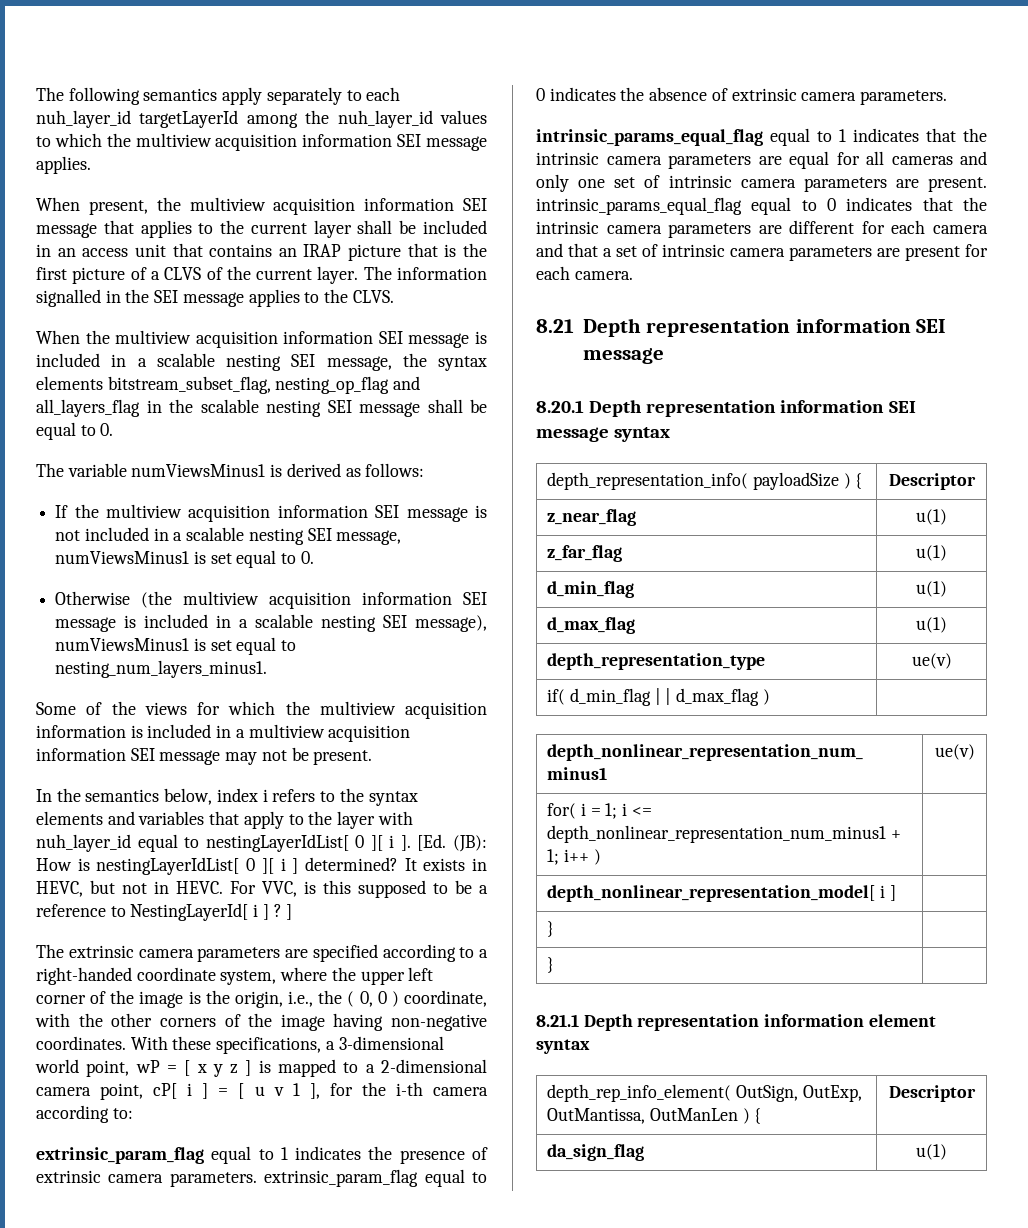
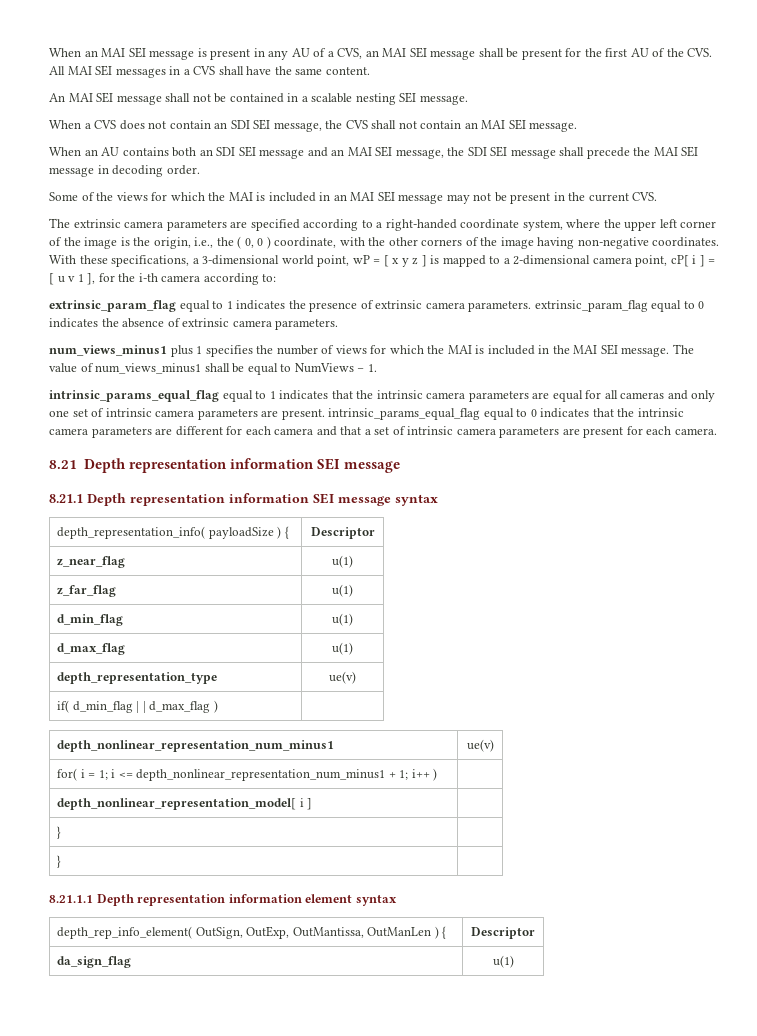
[36,87,401,105] [36,110,487,128] [36,133,487,151] [36,156,91,174] [36,197,487,215] [36,220,487,238] [36,243,487,261] [36,266,488,284] [36,289,394,307] [36,330,487,348] [36,353,487,371] [36,376,421,394] [36,399,487,417] [36,422,114,440] [36,463,425,477] [55,504,488,522] [55,527,402,545] [55,550,314,568] [55,591,487,609] [55,614,487,632] [55,637,297,655] [55,660,268,678] The following semantics apply separately to each nuh_layer_id targetLayerId among the nuh_layer_id values to which the multiview acquisition information SEI message applies. // When present, the multiview acquisition information SEI message that applies to the current layer shall be included in an access unit that contains an IRAP picture that is the first picture of a CLVS of the current layer. The information signalled in the SEI message applies to the CLVS. // When the multiview acquisition information SEI message is included in a scalable nesting SEI message, the syntax elements bitstream_subset_flag, nesting_op_flag and all_layers_flag in the scalable nesting SEI message shall be equal to 0. // The variable numViewsMinus1 is derived as follows: // If the multiview acquisition information SEI message is not included in a scalable nesting SEI message, numViewsMinus1 is set equal to 0. // Otherwise (the multiview acquisition information SEI message is included in a scalable nesting SEI message), numViewsMinus1 is set equal to nesting_num_layers_minus1. -> [49,47,713,60] [49,65,370,78] [49,92,468,105] [49,119,578,132] [49,146,699,159] [49,165,200,177] When an MAI SEI message is present in any AU of a CVS, an MAI SEI message shall be present for the first AU of the CVS. All MAI SEI messages in a CVS shall have the same content. // An MAI SEI message shall not be contained in a scalable nesting SEI message. // When a CVS does not contain an SDI SEI message, the CVS shall not contain an MAI SEI message. // When an AU contains both an SDI SEI message and an MAI SEI message, the SDI SEI message shall precede the MAI SEI message in decoding order.
[319,701,487,719] [36,724,411,742] [36,748,126,761] multiview acquisition information is included in a multiview acquisition information -> [228,192,375,202] MAI is included in an MAI
[313,750,373,765] [36,788,418,806] [36,811,413,829] [36,834,487,852] [36,857,487,875] [36,880,488,898] [36,903,293,921] present. // In the semantics below, index i refers to the syntax elements and variables that apply to the layer with nuh_layer_id equal to nestingLayerIdList[ 0 ][ i ]. [Ed. (JB): How is nestingLayerIdList[ 0 ][ i ] determined? It exists in HEVC, but not in HEVC. For VVC, is this supposed to be a reference to NestingLayerId[ i ] ? ] -> [510,192,658,204] present in the current CVS.
(948, 97) none -> [49,344,694,357] [49,363,377,375] // num_views_minus1 plus 1 specifies the number of views for which the MAI is included in the MAI SEI message. The value of num_views_minus1 shall be equal to NumViews − 1.
[536,400,584,413] 8.20.1 -> [49,494,83,503] 8.21.1
[536,1014,579,1027] 8.21.1 -> [49,895,93,903] 8.21.1.1

